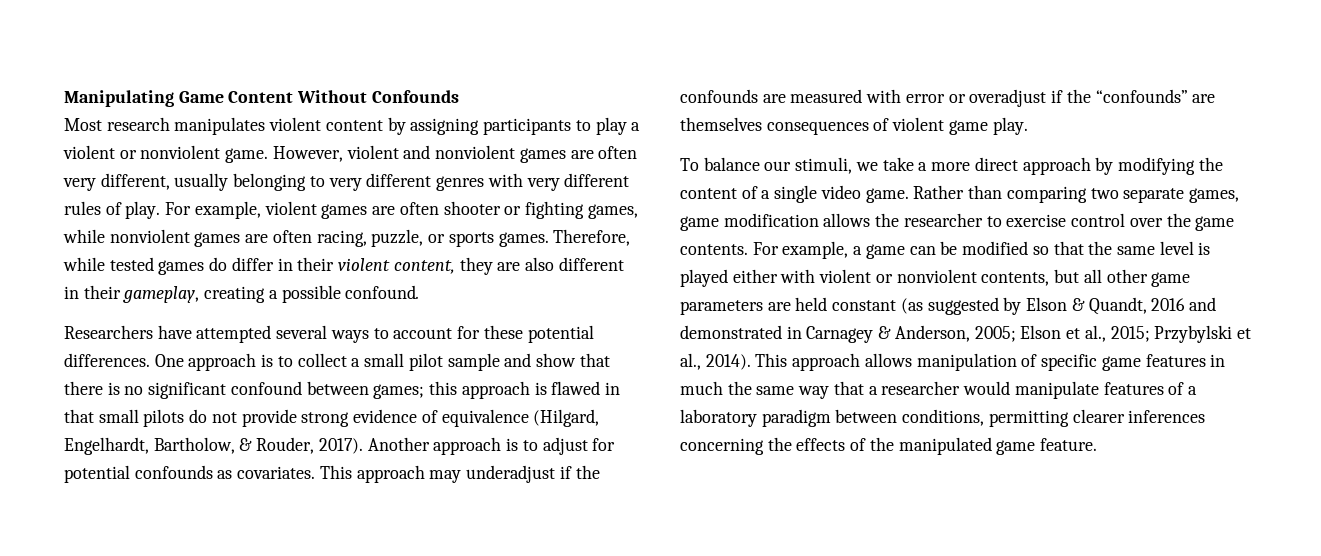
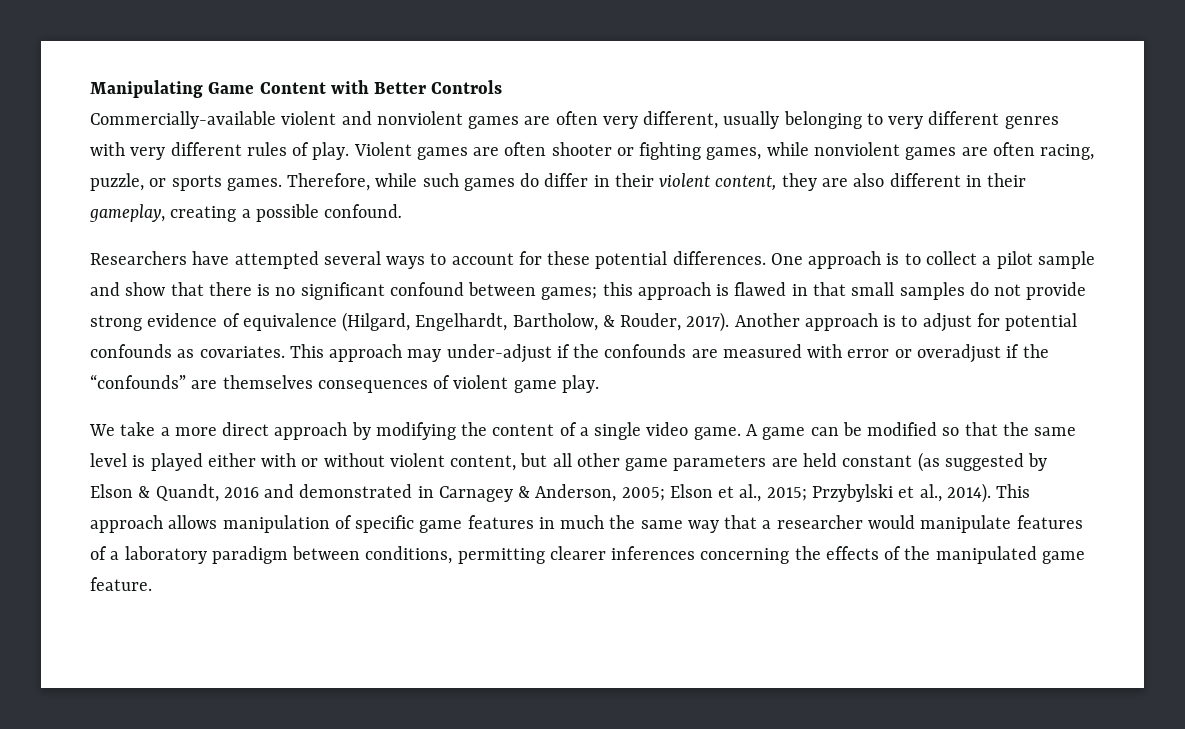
[297,90,459,103] [64,117,641,135] [63,145,343,163] Without Confounds // Most research manipulates violent content by assigning participants to play a violent or nonviolent game. However, -> [330,80,503,94] [90,111,276,129] with Better Controls // Commercially-available
[165,201,317,219] For example, violent -> [353,142,412,156] Violent
[109,257,154,271] tested -> [422,173,459,187] such
[364,353,405,367] small -> (992, 260) none
[143,409,185,427] pilots -> [899,282,965,300] samples
[466,465,556,483] underadjust -> [446,344,552,363] under-adjust
[680,157,878,174] To balance our stimuli, we -> [89,424,115,436] We
[913,185,1239,203] [680,213,1235,231] [680,241,863,259] Rather than comparing two separate games, game modification allows the researcher to exercise control over the game contents. For example, a -> [745,424,758,436] A
[819,269,1050,286] violent or nonviolent contents, -> [301,453,517,471] or without violent content,

